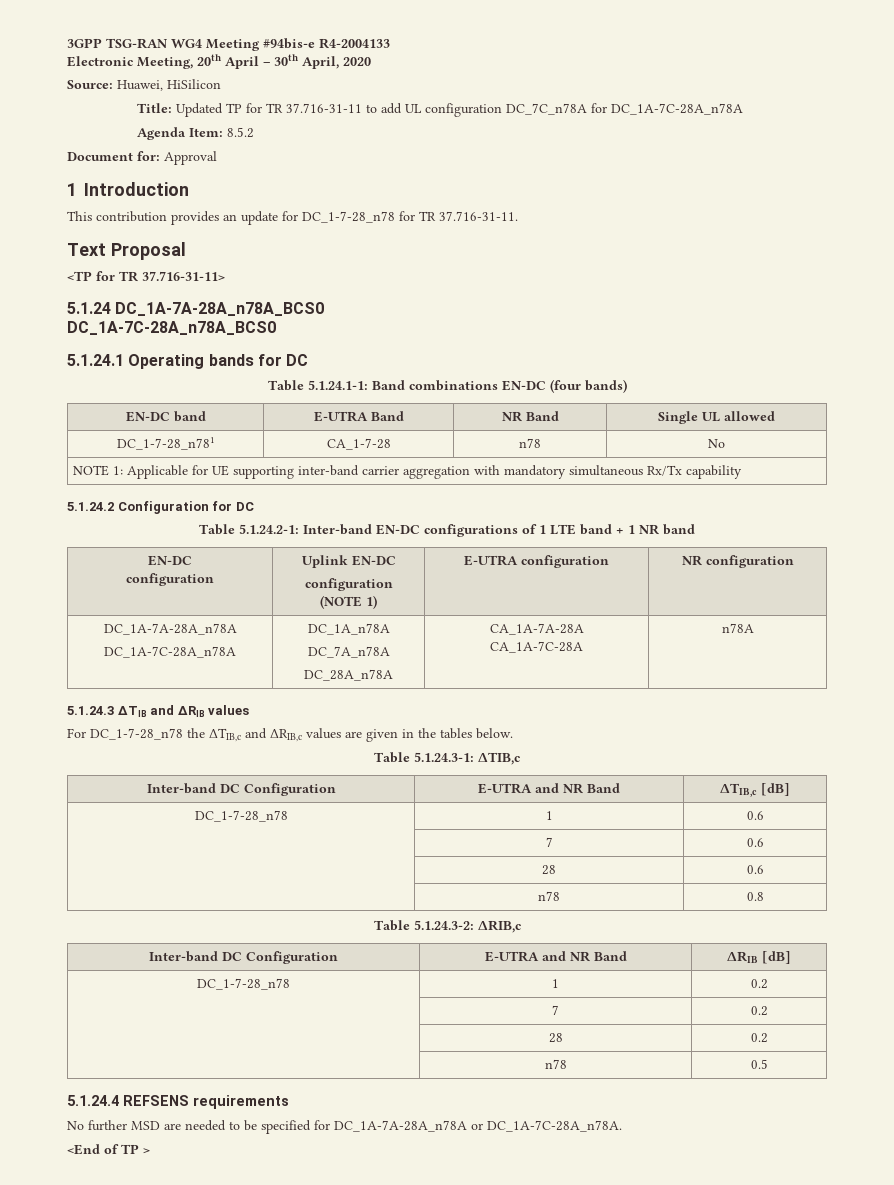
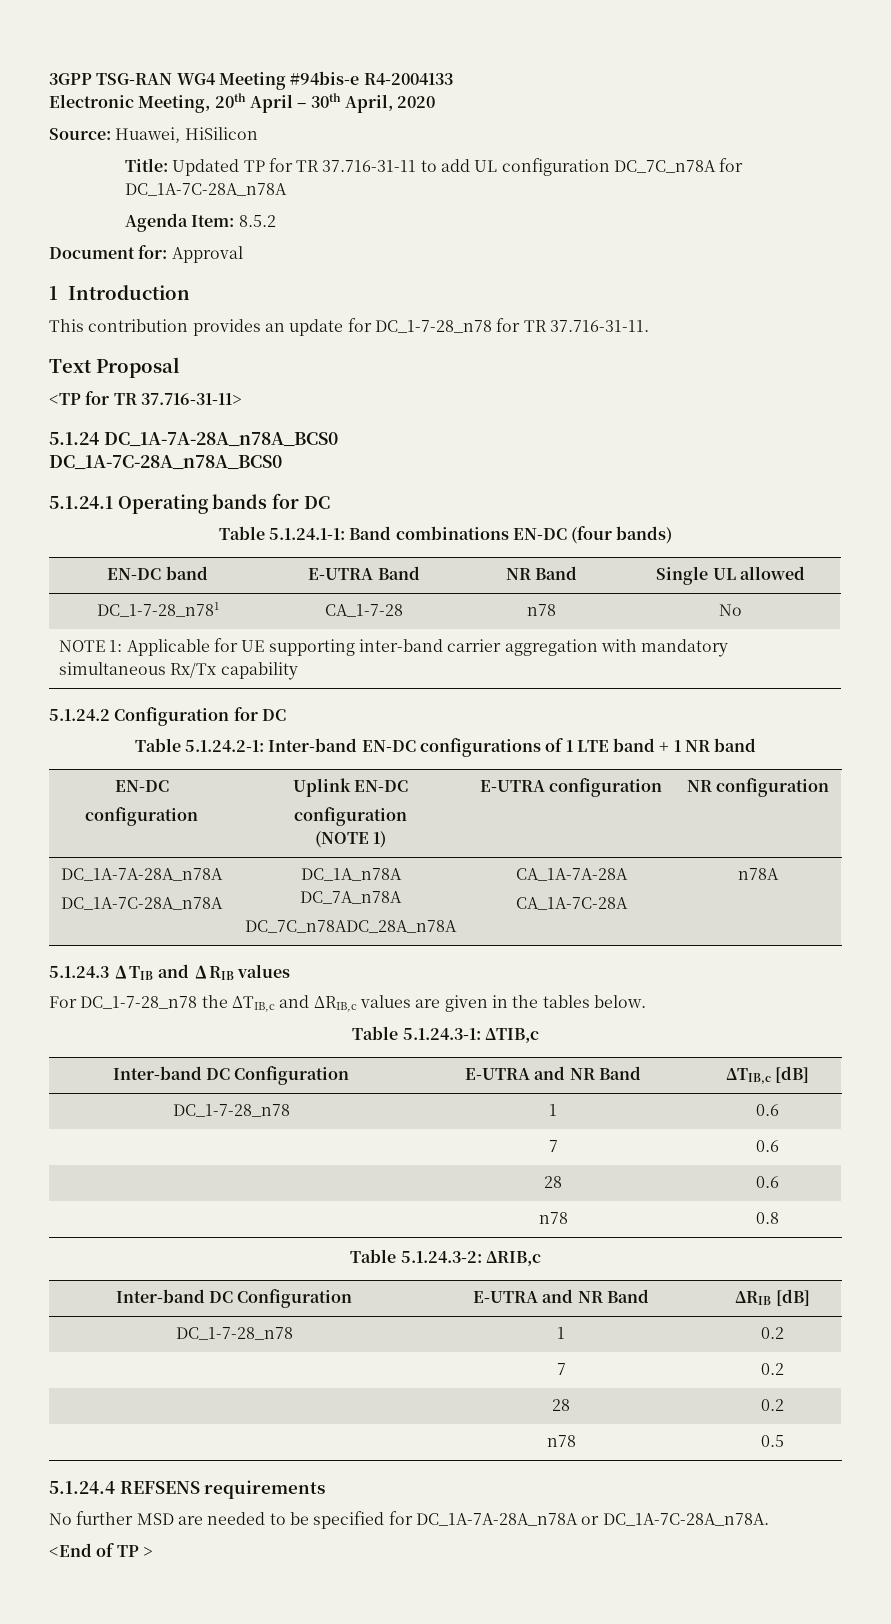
[304,669,393,681] DC_28A_n78A -> [245,920,457,933] DC_7C_n78ADC_28A_n78A

